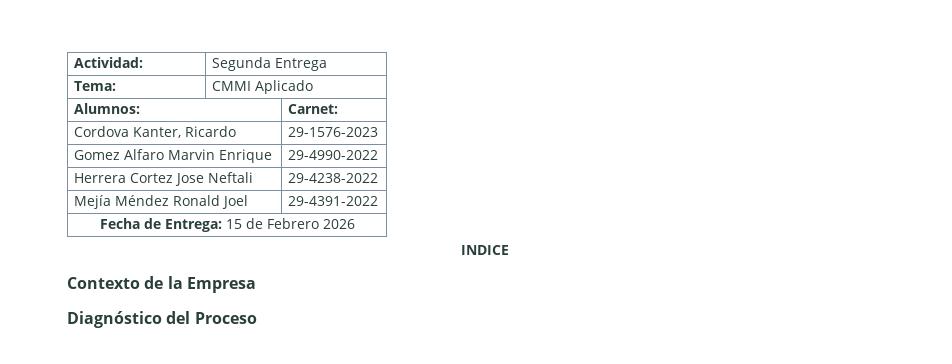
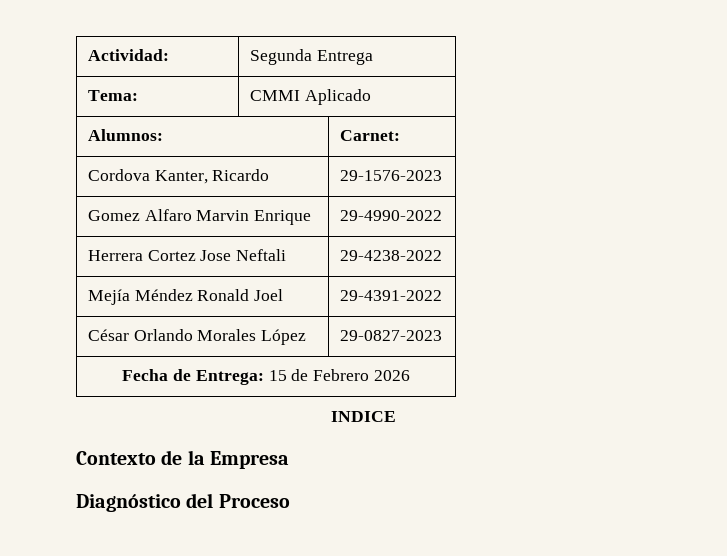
(378, 201) none -> [88,329,307,345] [340,330,443,341] // César Orlando Morales López | 29-0827-2023

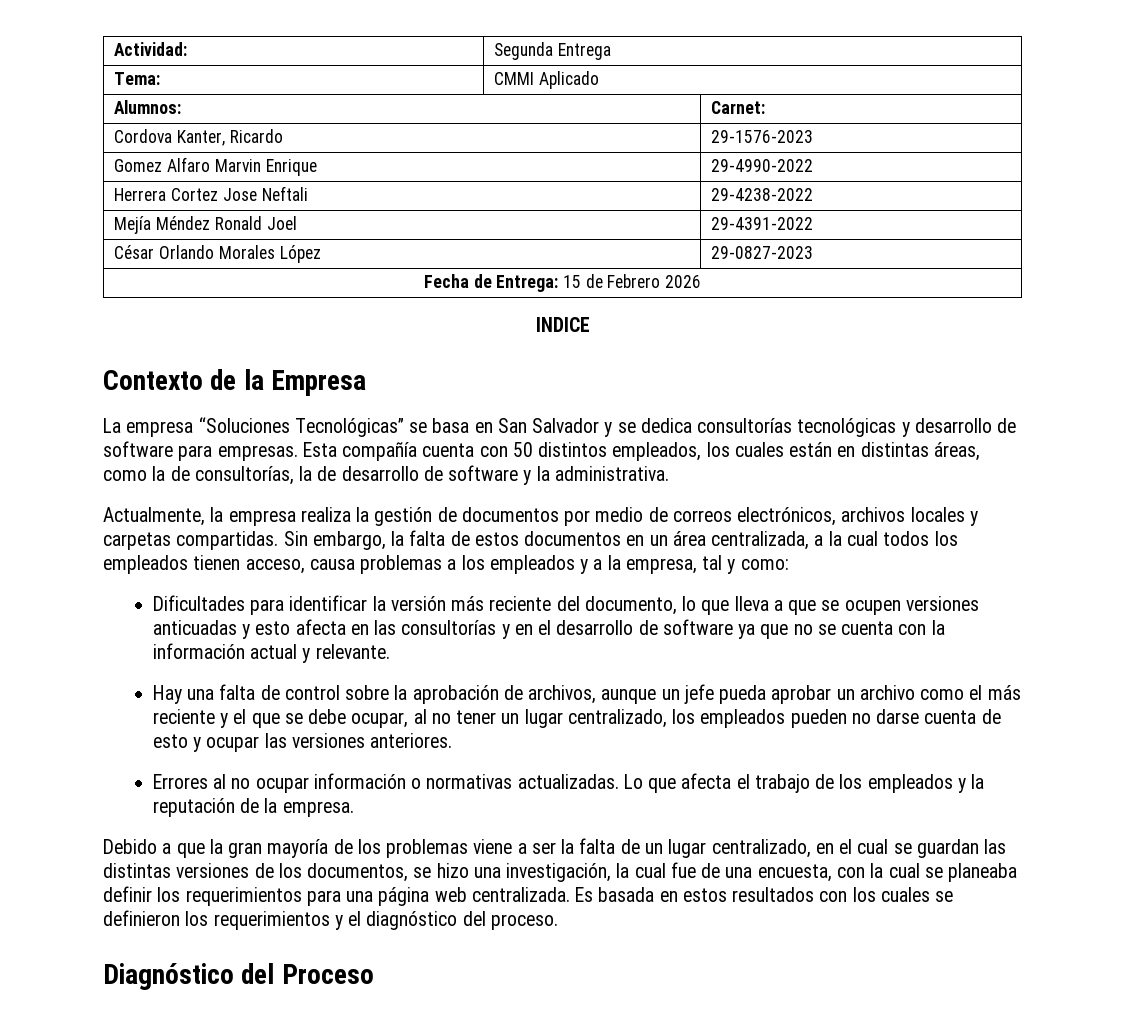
(289, 460) none -> [103,417,1017,437] [103,441,980,461] [103,465,669,485] [103,507,978,526] [103,530,958,550] [103,555,789,574] [152,595,979,615] [152,619,945,639] [152,643,390,663] [152,684,1021,704] [152,709,1001,728] [152,733,453,752] [152,773,985,793] [152,798,354,817] [103,838,1007,858] [103,862,1018,882] [103,886,954,906] [103,910,558,930] // La empresa “Soluciones Tecnológicas” se basa en San Salvador y se dedica consultorías tecnológicas y desarrollo de software para empresas. Esta compañía cuenta con 50 distintos empleados, los cuales están en distintas áreas, como la de consultorías, la de desarrollo de software y la administrativa. // Actualmente, la empresa realiza la gestión de documentos por medio de correos electrónicos, archivos locales y carpetas compartidas. Sin embargo, la falta de estos documentos en un área centralizada, a la cual todos los empleados tienen acceso, causa problemas a los empleados y a la empresa, tal y como: // Dificultades para identificar la versión más reciente del documento, lo que lleva a que se ocupen versiones anticuadas y esto afecta en las consultorías y en el desarrollo de software ya que no se cuenta con la información actual y relevante. // Hay una falta de control sobre la aprobación de archivos, aunque un jefe pueda aprobar un archivo como el más reciente y el que se debe ocupar, al no tener un lugar centralizado, los empleados pueden no darse cuenta de esto y ocupar las versiones anteriores. // Errores al no ocupar información o normativas actualizadas. Lo que afecta el trabajo de los empleados y la reputación de la empresa. // Debido a que la gran mayoría de los problemas viene a ser la falta de un lugar centralizado, en el cual se guardan las distintas versiones de los documentos, se hizo una investigación, la cual fue de una encuesta, con la cual se planeaba definir los requerimientos para una página web centralizada. Es basada en estos resultados con los cuales se definieron los requerimientos y el diagnóstico del proceso.

